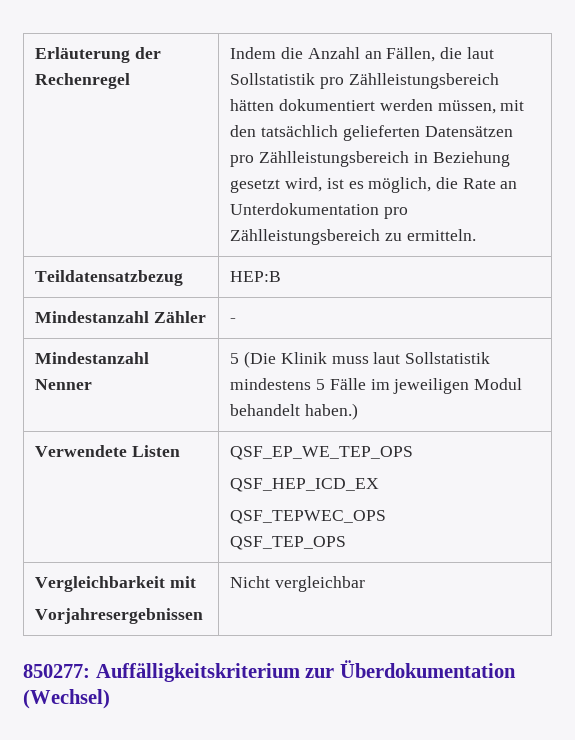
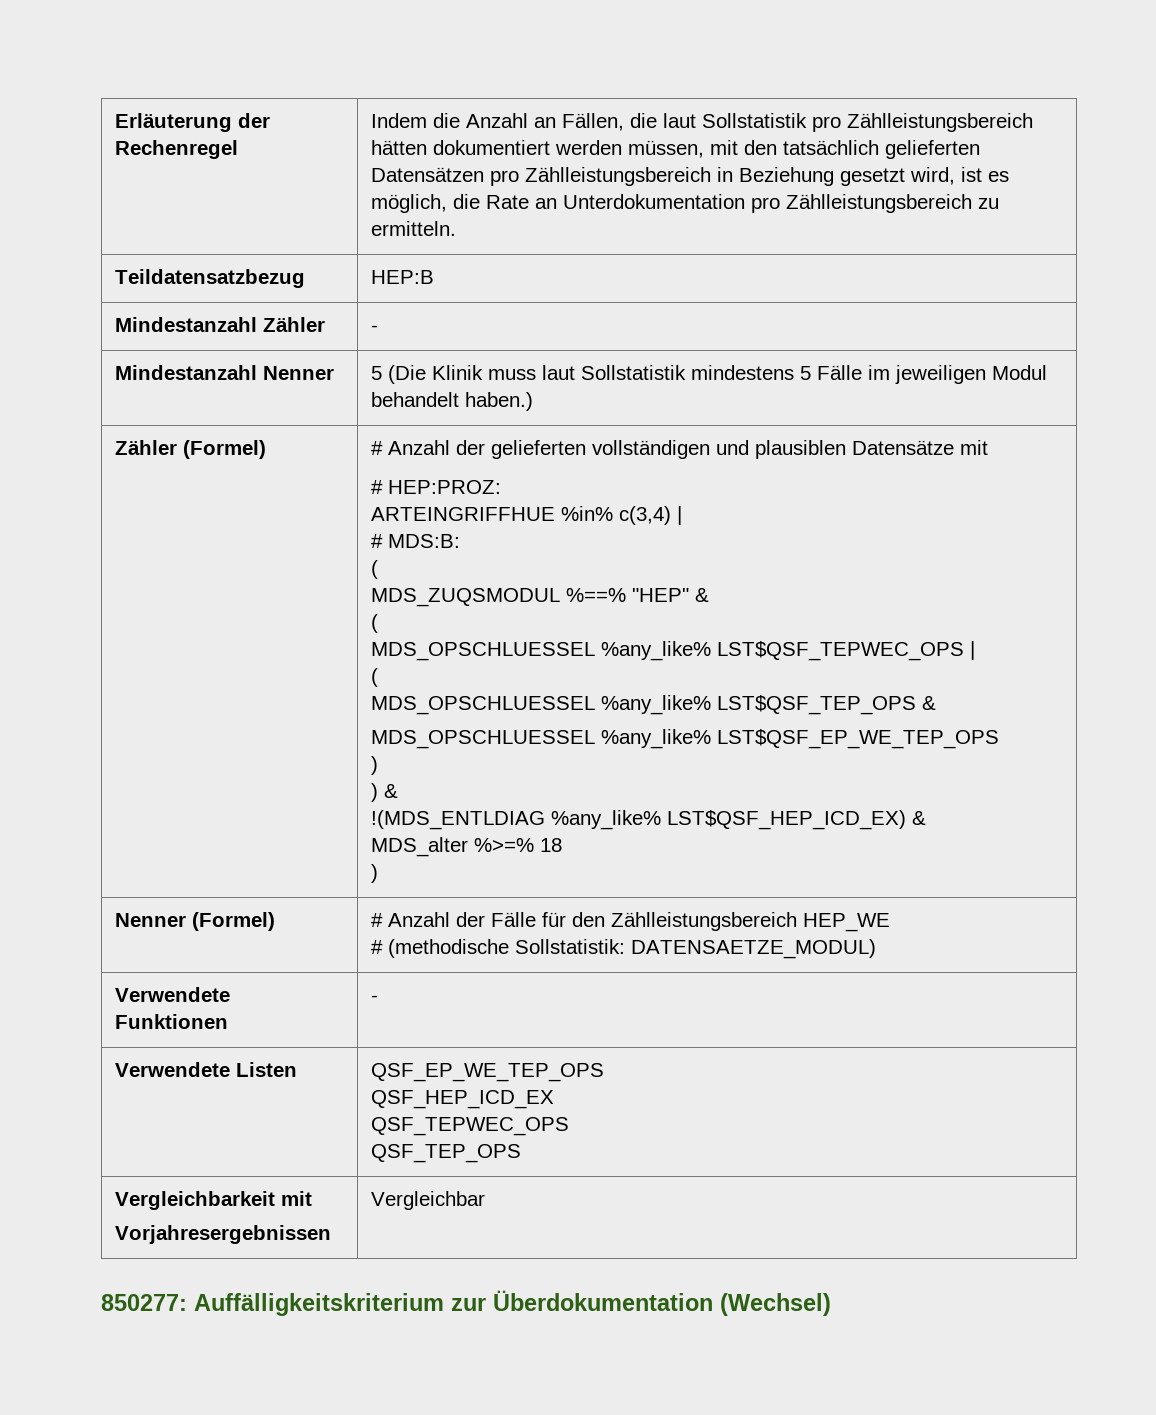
(359, 411) none -> [114,440,266,459] [370,440,988,459] [370,480,501,494] [370,506,682,525] [370,534,460,548] [370,560,378,579] [370,588,709,607] [370,614,378,633] [370,641,975,661] [370,668,378,687] [370,695,936,715] [370,729,999,749] [370,756,378,775] [370,783,398,802] [370,810,926,830] [370,837,562,857] [370,864,378,883] [114,912,275,931] [370,912,890,932] [370,939,876,959] [114,987,230,1002] [114,1014,228,1029] [370,995,378,1002] // Zähler (Formel) | # Anzahl der gelieferten vollständigen und plausiblen Datensätze mit // # HEP:PROZ: // ARTEINGRIFFHUE %in% c(3,4) | // # MDS:B: // ( // MDS_ZUQSMODUL %==% "HEP" & // ( // MDS_OPSCHLUESSEL %any_like% LST$QSF_TEPWEC_OPS | // ( // MDS_OPSCHLUESSEL %any_like% LST$QSF_TEP_OPS & // MDS_OPSCHLUESSEL %any_like% LST$QSF_EP_WE_TEP_OPS // ) // ) & // !(MDS_ENTLDIAG %any_like% LST$QSF_HEP_ICD_EX) & // MDS_alter %>=% 18 // ) // Nenner (Formel) | # Anzahl der Fälle für den Zählleistungsbereich HEP_WE // # (methodische Sollstatistik: DATENSAETZE_MODUL) // Verwendete Funktionen | -
[230,576,366,592] Nicht vergleichbar -> [370,1191,485,1210] Vergleichbar

